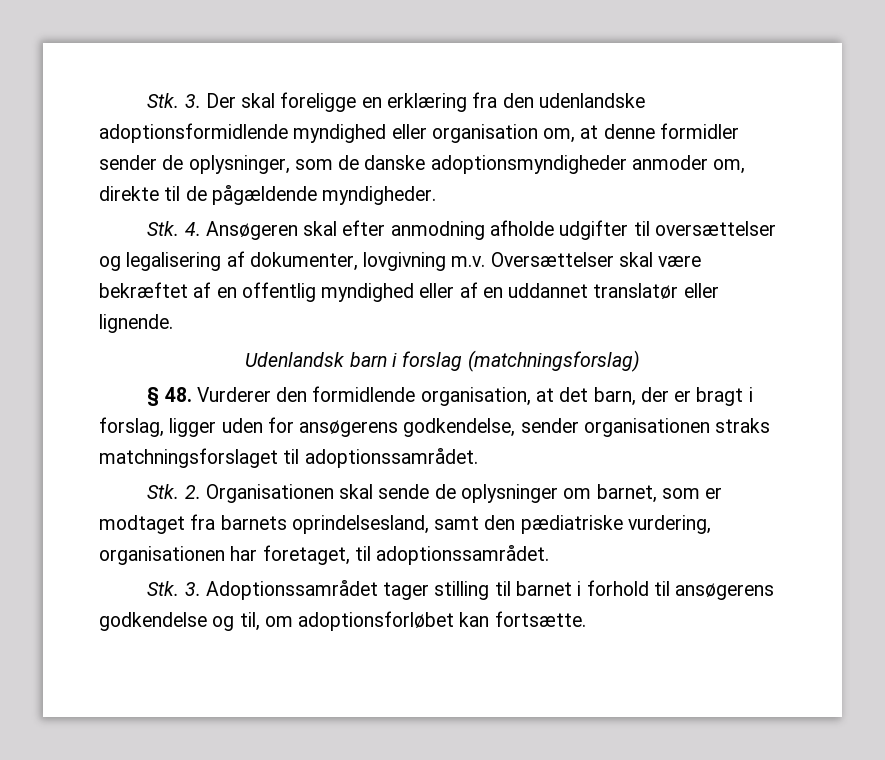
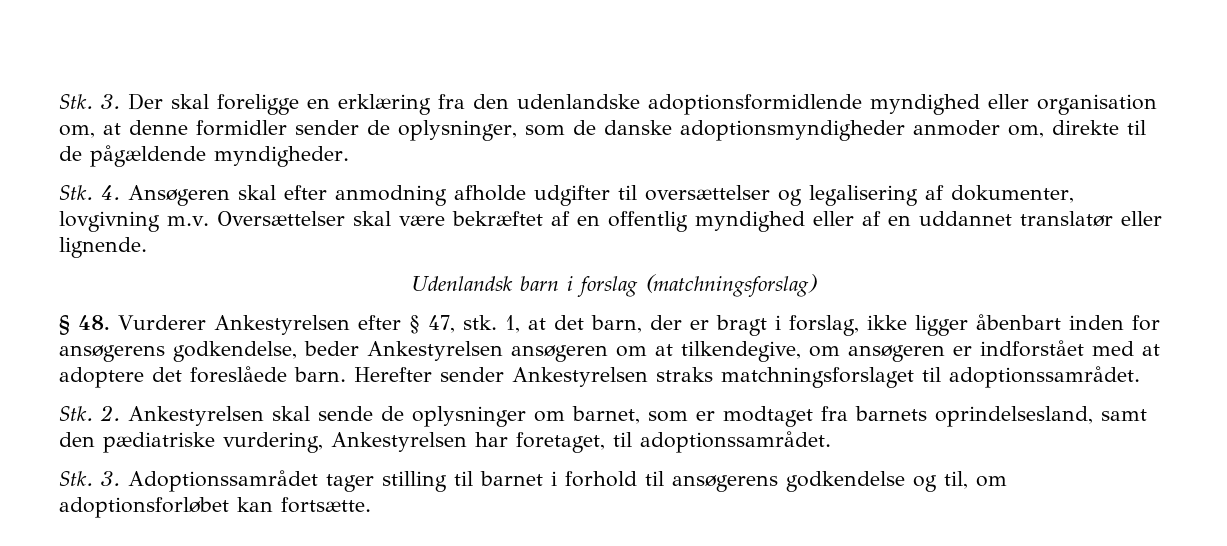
[276,386,531,406] den formidlende organisation, -> [213,315,520,335] Ankestyrelsen efter § 47, stk. 1,
[169,417,710,437] ligger uden for ansøgerens godkendelse, sender organisationen -> [866,314,1160,336] [59,340,1160,362] [59,366,648,388] ikke ligger åbenbart inden for ansøgerens godkendelse, beder Ankestyrelsen ansøgeren om at tilkendegive, om ansøgeren er indforstået med at adoptere det foreslåede barn. Herefter sender Ankestyrelsen
[205,484,334,503] Organisationen -> [128,406,264,426] Ankestyrelsen
[99,546,225,565] organisationen -> [331,432,467,452] Ankestyrelsen

